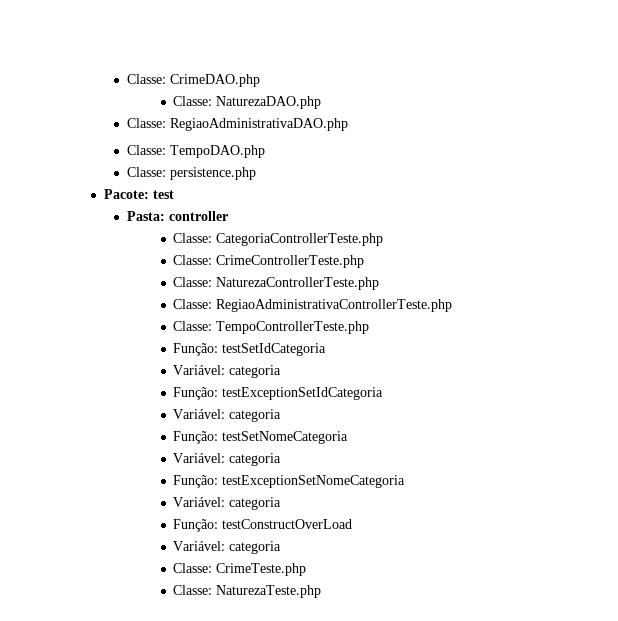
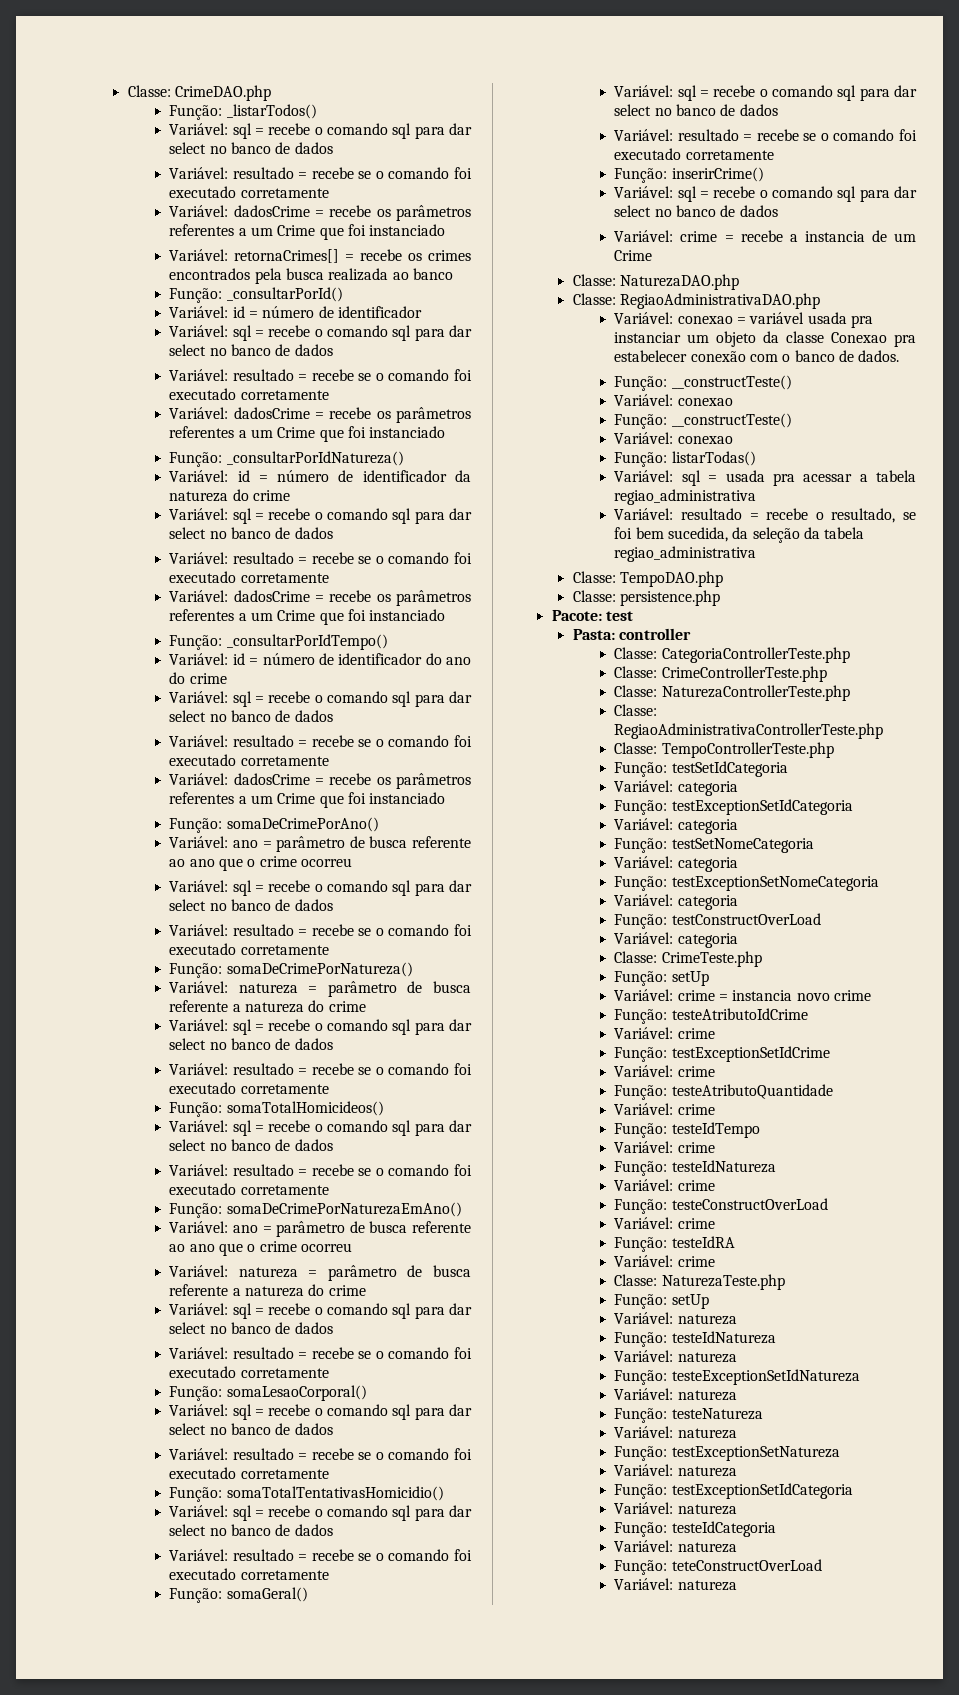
[173,96,322,109] [126,118,348,131] Classe: NaturezaDAO.php // Classe: RegiaoAdministrativaDAO.php -> [169,104,317,120] [169,123,473,139] [169,142,333,154] [169,167,472,179] [169,186,329,198] [169,205,472,221] [169,224,446,240] [169,249,471,263] [169,268,454,284] [169,287,343,303] [169,306,423,318] [169,325,473,341] [169,344,333,356] [169,369,472,381] [169,388,329,400] [169,407,472,423] [169,426,446,442] [169,451,404,467] [169,470,471,482] [169,489,291,502] [169,508,473,524] [169,527,333,539] [169,552,472,564] [169,571,329,583] [169,590,472,606] [169,609,446,625] [169,634,388,650] [169,653,472,665] [169,672,227,684] [169,691,473,707] [169,710,333,722] [169,735,472,747] [169,754,329,766] [169,773,472,789] [169,792,446,808] [169,817,379,833] [169,836,472,852] [169,856,353,871] [169,880,473,896] [169,899,333,911] [169,924,472,936] [169,943,329,955] [169,962,413,978] [169,981,472,997] [169,1000,366,1013] [169,1019,473,1035] [169,1038,333,1050] [169,1063,472,1075] [169,1082,329,1094] [169,1101,384,1117] [169,1120,473,1136] [169,1139,333,1151] [169,1164,472,1176] [169,1183,329,1195] [169,1202,462,1218] [169,1221,472,1237] [169,1241,353,1256] [169,1265,472,1281] [169,1284,366,1297] [169,1303,473,1319] [169,1322,333,1334] [169,1347,472,1359] [169,1366,329,1378] [169,1385,367,1401] [169,1404,473,1420] [169,1423,333,1435] [169,1448,472,1460] [169,1467,329,1479] [169,1486,444,1502] [169,1505,473,1521] [169,1524,333,1536] [169,1549,472,1561] [169,1568,329,1580] [169,1587,308,1603] [614,85,917,101] [614,104,778,116] [614,129,917,141] [614,148,774,160] [614,167,764,183] [614,186,917,202] [614,205,778,217] [614,230,916,242] [614,250,653,261] [572,274,739,290] [572,293,820,309] [614,312,874,328] [614,331,916,347] [614,350,900,362] [614,375,792,391] [614,394,733,406] [614,413,792,429] [614,432,733,444] [614,451,756,467] [614,470,917,486] [614,489,757,505] [614,508,917,523] [614,527,865,543] [614,546,757,562] Função: _listarTodos() // Variável: sql = recebe o comando sql para dar select no banco de dados // Variável: resultado = recebe se o comando foi executado corretamente // Variável: dadosCrime = recebe os parâmetros referentes a um Crime que foi instanciado // Variável: retornaCrimes[] = recebe os crimes encontrados pela busca realizada ao banco // Função: _consultarPorId() // Variável: id = número de identificador // Variável: sql = recebe o comando sql para dar select no banco de dados // Variável: resultado = recebe se o comando foi executado corretamente // Variável: dadosCrime = recebe os parâmetros referentes a um Crime que foi instanciado // Função: _consultarPorIdNatureza() // Variável: id = número de identificador da natureza do crime // Variável: sql = recebe o comando sql para dar select no banco de dados // Variável: resultado = recebe se o comando foi executado corretamente // Variável: dadosCrime = recebe os parâmetros referentes a um Crime que foi instanciado // Função: _consultarPorIdTempo() // Variável: id = número de identificador do ano do crime // Variável: sql = recebe o comando sql para dar select no banco de dados // Variável: resultado = recebe se o comando foi executado corretamente // Variável: dadosCrime = recebe os parâmetros referentes a um Crime que foi instanciado // Função: somaDeCrimePorAno() // Variável: ano = parâmetro de busca referente ao ano que o crime ocorreu // Variável: sql = recebe o comando sql para dar select no banco de dados // Variável: resultado = recebe se o comando foi executado corretamente // Função: somaDeCrimePorNatureza() // Variável: natureza = parâmetro de busca referente a natureza do crime // Variável: sql = recebe o comando sql para dar select no banco de dados // Variável: resultado = recebe se o comando foi executado corretamente // Função: somaTotalHomicideos() // Variável: sql = recebe o comando sql para dar select no banco de dados // Variável: resultado = recebe se o comando foi executado corretamente // Função: somaDeCrimePorNaturezaEmAno() // Variável: ano = parâmetro de busca referente ao ano que o crime ocorreu // Variável: natureza = parâmetro de busca referente a natureza do crime // Variável: sql = recebe o comando sql para dar select no banco de dados // Variável: resultado = recebe se o comando foi executado corretamente // Função: somaLesaoCorporal() // Variável: sql = recebe o comando sql para dar select no banco de dados // Variável: resultado = recebe se o comando foi executado corretamente // Função: somaTotalTentativasHomicidio() // Variável: sql = recebe o comando sql para dar select no banco de dados // Variável: resultado = recebe se o comando foi executado corretamente // Função: somaGeral() // Variável: sql = recebe o comando sql para dar select no banco de dados // Variável: resultado = recebe se o comando foi executado corretamente // Função: inserirCrime() // Variável: sql = recebe o comando sql para dar select no banco de dados // Variável: crime = recebe a instancia de um Crime // Classe: NaturezaDAO.php // Classe: RegiaoAdministrativaDAO.php // Variável: conexao = variável usada pra instanciar um objeto da classe Conexao pra estabelecer conexão com o banco de dados. // Função: __constructTeste() // Variável: conexao // Função: __constructTeste() // Variável: conexao // Função: listarTodas() // Variável: sql = usada pra acessar a tabela regiao_administrativa // Variável: resultado = recebe o resultado, se foi bem sucedida, da seleção da tabela regiao_administrativa
[173,585,322,598] Classe: NaturezaTeste.php -> [614,971,709,986] [614,989,872,1001] [614,1008,808,1024] [614,1027,715,1039] [614,1046,830,1062] [614,1065,715,1077] [614,1084,833,1100] [614,1103,715,1115] [614,1122,760,1138] [614,1141,715,1153] [614,1160,776,1176] [614,1179,715,1191] [614,1198,828,1214] [614,1217,715,1229] [614,1236,735,1252] [614,1255,715,1267] [614,1274,785,1290] [614,1294,709,1309] [614,1312,737,1325] [614,1331,776,1347] [614,1350,737,1363] [614,1369,860,1385] [614,1388,737,1401] [614,1408,763,1423] [614,1426,737,1439] [614,1446,840,1461] [614,1464,737,1477] [614,1483,853,1499] [614,1502,737,1515] [614,1521,776,1537] [614,1540,737,1553] [614,1559,822,1575] [614,1578,737,1591] Função: setUp // Variável: crime = instancia novo crime // Função: testeAtributoIdCrime // Variável: crime // Função: testExceptionSetIdCrime // Variável: crime // Função: testeAtributoQuantidade // Variável: crime // Função: testeIdTempo // Variável: crime // Função: testeIdNatureza // Variável: crime // Função: testeConstructOverLoad // Variável: crime // Função: testeIdRA // Variável: crime // Classe: NaturezaTeste.php // Função: setUp // Variável: natureza // Função: testeIdNatureza // Variável: natureza // Função: testeExceptionSetIdNatureza // Variável: natureza // Função: testeNatureza // Variável: natureza // Função: testExceptionSetNatureza // Variável: natureza // Função: testExceptionSetIdCategoria // Variável: natureza // Função: testeIdCategoria // Variável: natureza // Função: teteConstructOverLoad // Variável: natureza

